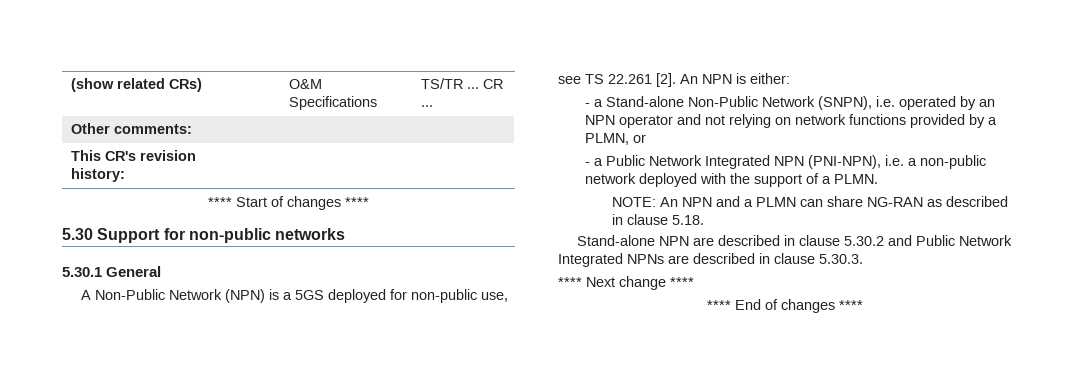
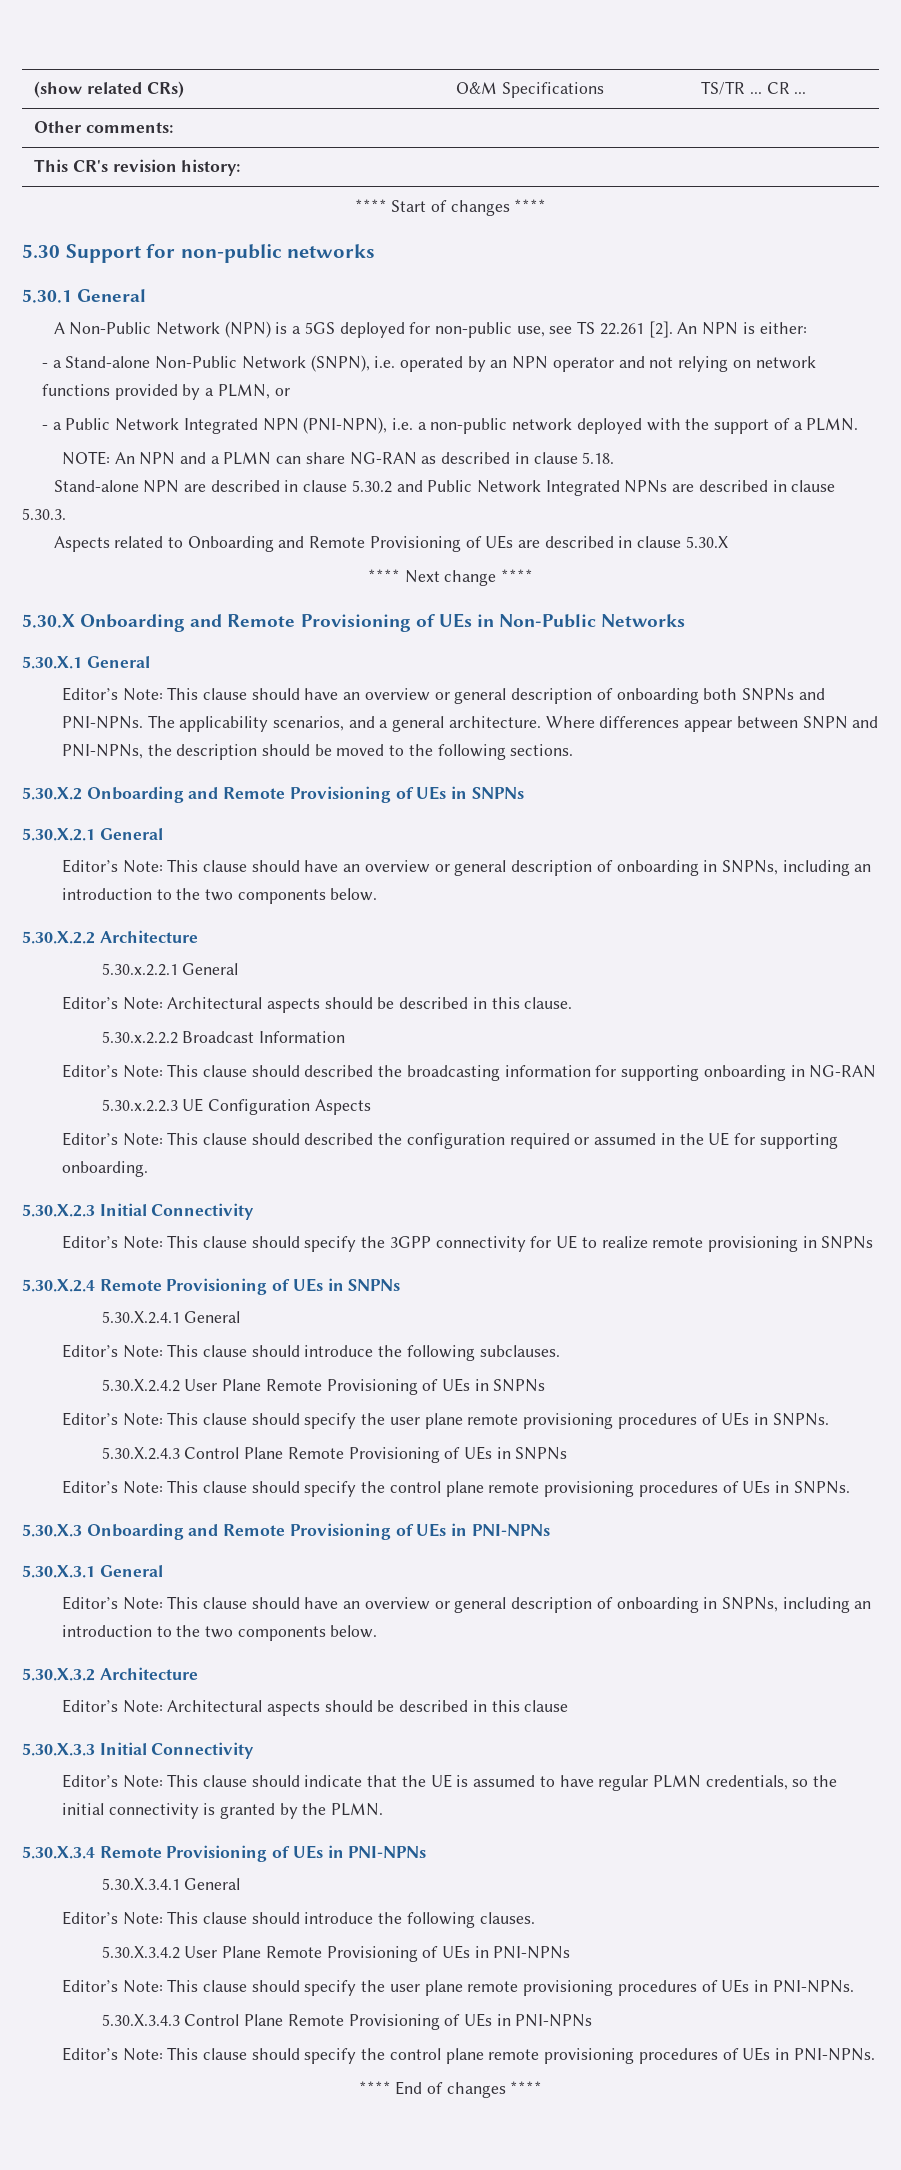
[558,276,694,290] **** Next change **** -> [53,535,728,552] [367,569,534,586] [22,613,686,632] [22,656,150,669] [61,687,825,704] [61,715,879,732] [61,744,574,760] [22,786,524,803] [22,828,163,841] [61,859,872,876] [61,888,378,904] [22,930,198,944] [101,963,239,976] [61,996,573,1013] [101,1031,346,1044] [61,1064,877,1081] [101,1098,371,1115] [61,1132,838,1149] [61,1161,148,1177] [22,1203,255,1220] [61,1235,874,1252] [22,1278,401,1295] [101,1311,241,1324] [61,1344,560,1361] [101,1378,546,1395] [61,1412,829,1429] [101,1446,568,1463] [61,1480,850,1497] [22,1523,550,1540] [22,1565,163,1578] [61,1596,872,1613] [61,1625,378,1641] [22,1667,198,1681] [61,1699,569,1716] [22,1742,255,1759] [61,1774,838,1791] [61,1803,384,1819] [22,1845,427,1862] [101,1878,241,1890] [61,1911,535,1928] [101,1945,571,1962] [61,1979,854,1996] [101,2013,593,2030] [61,2047,875,2064] Aspects related to Onboarding and Remote Provisioning of UEs are described in clause 5.30.X // **** Next change **** // 5.30.X Onboarding and Remote Provisioning of UEs in Non-Public Networks // 5.30.X.1 General // Editor’s Note: This clause should have an overview or general description of onboarding both SNPNs and PNI-NPNs. The applicability scenarios, and a general architecture. Where differences appear between SNPN and PNI-NPNs, the description should be moved to the following sections. // 5.30.X.2 Onboarding and Remote Provisioning of UEs in SNPNs // 5.30.X.2.1 General // Editor’s Note: This clause should have an overview or general description of onboarding in SNPNs, including an introduction to the two components below. // 5.30.X.2.2 Architecture // 5.30.x.2.2.1 General // Editor’s Note: Architectural aspects should be described in this clause. // 5.30.x.2.2.2 Broadcast Information // Editor’s Note: This clause should described the broadcasting information for supporting onboarding in NG-RAN // 5.30.x.2.2.3 UE Configuration Aspects // Editor’s Note: This clause should described the configuration required or assumed in the UE for supporting onboarding. // 5.30.X.2.3 Initial Connectivity // Editor’s Note: This clause should specify the 3GPP connectivity for UE to realize remote provisioning in SNPNs // 5.30.X.2.4 Remote Provisioning of UEs in SNPNs // 5.30.X.2.4.1 General // Editor’s Note: This clause should introduce the following subclauses. // 5.30.X.2.4.2 User Plane Remote Provisioning of UEs in SNPNs // Editor’s Note: This clause should specify the user plane remote provisioning procedures of UEs in SNPNs. // 5.30.X.2.4.3 Control Plane Remote Provisioning of UEs in SNPNs // Editor’s Note: This clause should specify the control plane remote provisioning procedures of UEs in SNPNs. // 5.30.X.3 Onboarding and Remote Provisioning of UEs in PNI-NPNs // 5.30.X.3.1 General // Editor’s Note: This clause should have an overview or general description of onboarding in SNPNs, including an introduction to the two components below. // 5.30.X.3.2 Architecture // Editor’s Note: Architectural aspects should be described in this clause // 5.30.X.3.3 Initial Connectivity // Editor’s Note: This clause should indicate that the UE is assumed to have regular PLMN credentials, so the initial connectivity is granted by the PLMN. // 5.30.X.3.4 Remote Provisioning of UEs in PNI-NPNs // 5.30.X.3.4.1 General // Editor’s Note: This clause should introduce the following clauses. // 5.30.X.3.4.2 User Plane Remote Provisioning of UEs in PNI-NPNs // Editor’s Note: This clause should specify the user plane remote provisioning procedures of UEs in PNI-NPNs. // 5.30.X.3.4.3 Control Plane Remote Provisioning of UEs in PNI-NPNs // Editor’s Note: This clause should specify the control plane remote provisioning procedures of UEs in PNI-NPNs.

